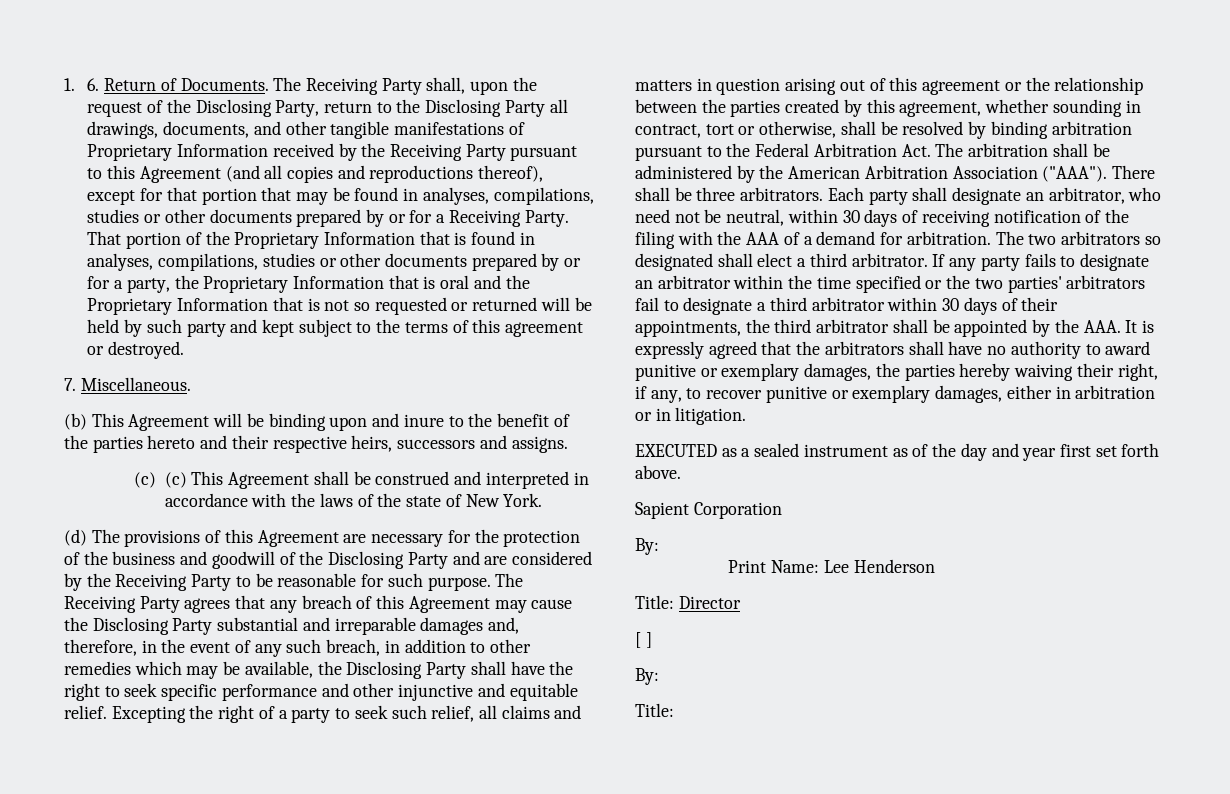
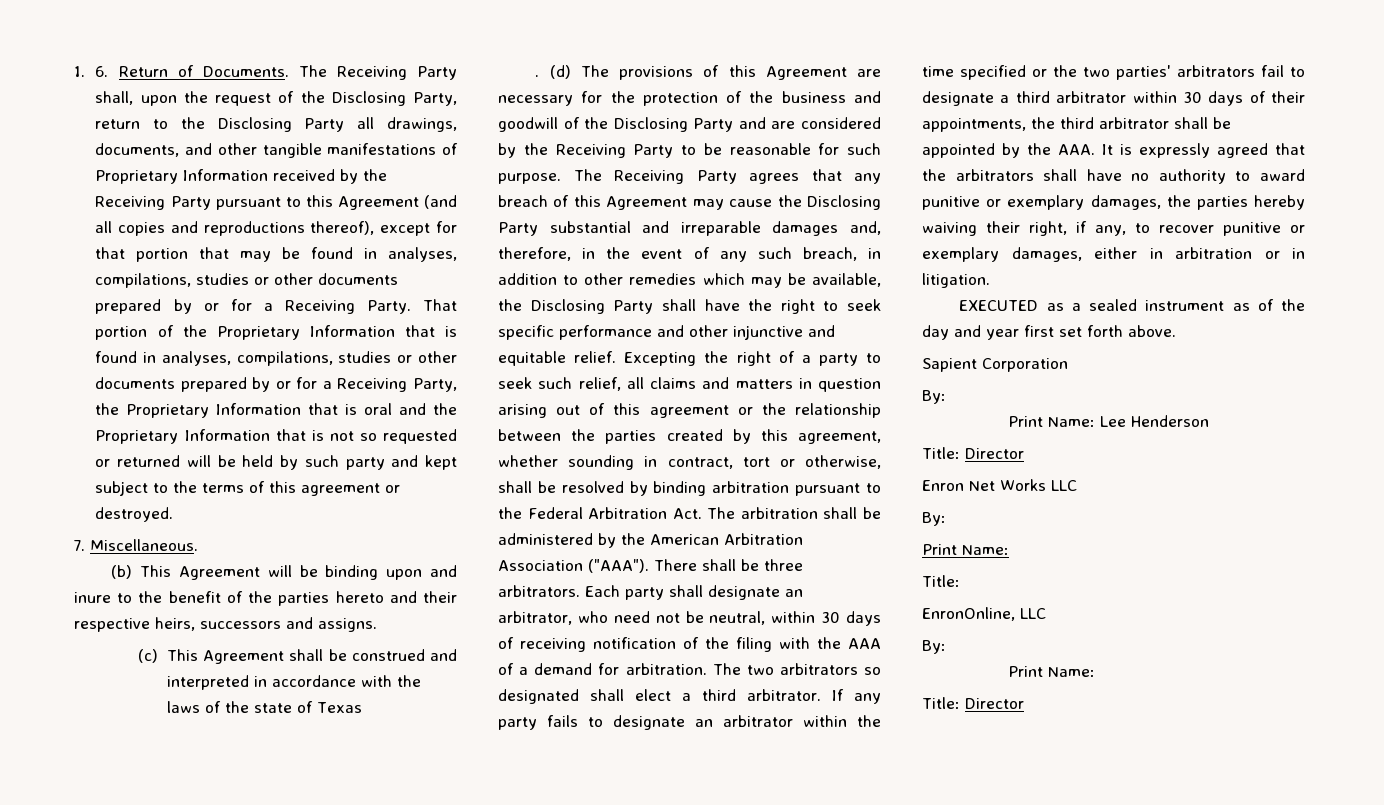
[126,278,170,293] party, -> [337,378,457,392] Receiving Party,
[164,472,187,488] (c) -> (159, 656) none
[465,493,543,507] New York. // -> [316,702,362,713] [535,75,540,77] Texas // .
[635,632,652,648] [635,668,659,685] [635,703,674,717] [ ] // By: // Title: -> [922,479,1077,491] [922,512,946,526] [922,544,1009,555] [922,575,960,587] [922,607,1046,621] [922,640,946,654] [1007,666,1095,677] [922,697,1024,709] Enron Net Works LLC // By: // Print Name: // Title: // EnronOnline, LLC // By: // Print Name: // Title: Director

